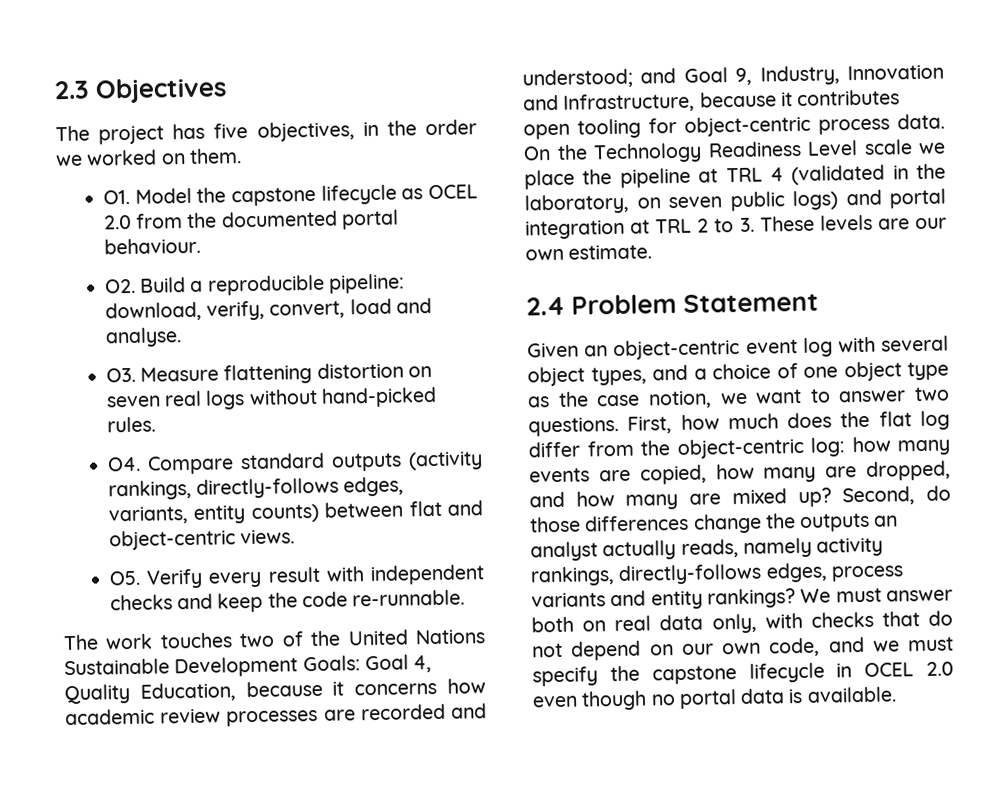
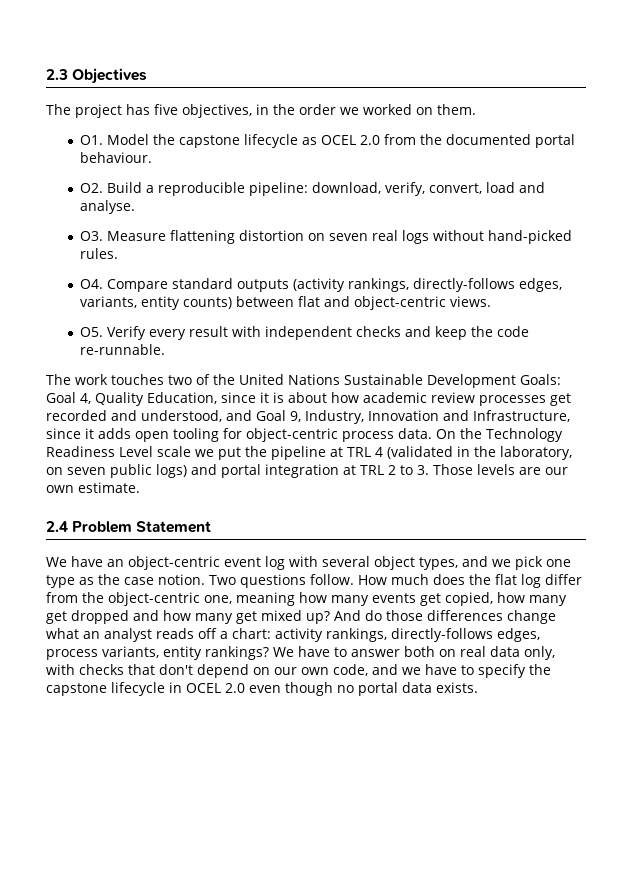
[245,680,438,698] because it concerns -> [221,392,327,403] since it is about
[323,709,356,721] are -> [550,393,571,406] get
[522,68,633,89] understood; -> [141,410,222,422] understood,
[699,89,901,108] because it contributes -> [46,428,131,439] since it adds
[524,169,575,190] place -> [218,447,241,460] put
[759,215,815,232] These -> [433,464,473,475] Those
[527,342,579,358] Given -> [46,556,103,567] We have
[693,361,949,382] [527,386,950,409] [528,414,720,437] a choice of one object type as the case notion, we want to answer two questions. First, how -> [492,556,571,570] [46,574,387,588] we pick one type as the case notion. Two questions follow. How
[810,437,846,457] log: -> [204,592,295,606] one, meaning
[598,469,631,482] are -> [420,593,441,606] get
[825,460,951,481] are dropped, -> [46,610,129,624] get dropped
[689,493,722,505] are -> [236,611,257,624] get
[842,486,916,506] Second, -> [334,610,361,621] And
[764,512,899,533] [530,537,812,562] the outputs an analyst actually reads, namely -> [46,628,271,642] what an analyst reads off a chart:
[531,590,647,608] variants and -> [102,646,159,658] variants,
[835,587,882,603] must -> [298,646,347,657] have to
[928,610,953,626] [532,642,563,658] do not -> [159,664,193,675] don't
[907,636,954,652] must -> [425,664,474,675] have to
[788,686,897,704] is available. -> [436,682,478,693] exists.

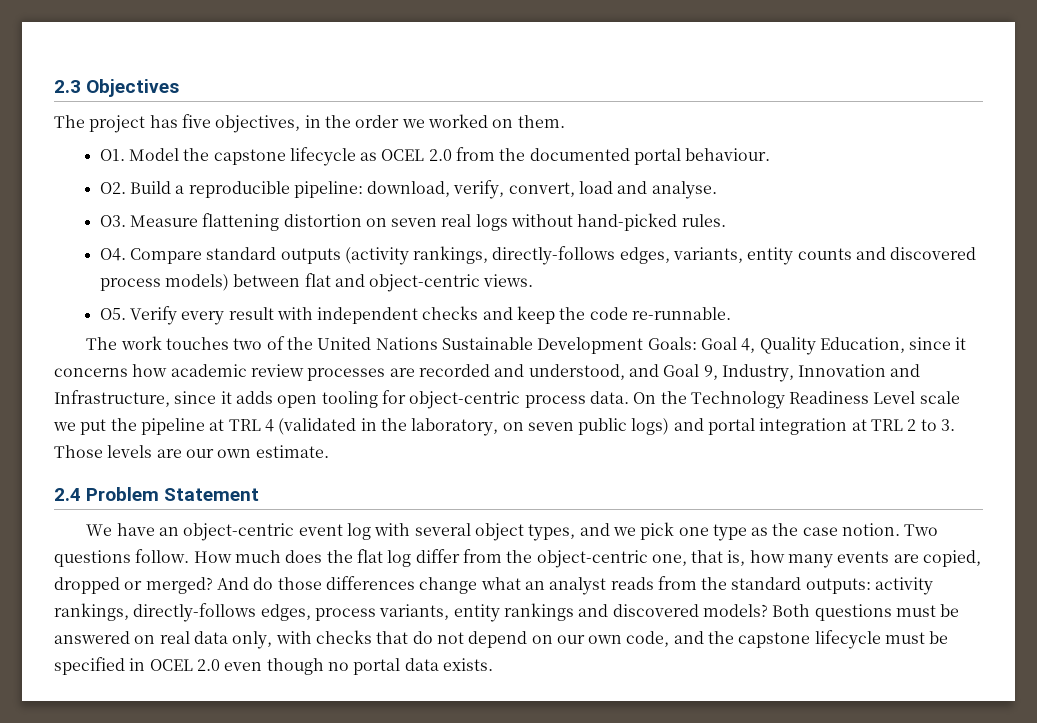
[183,297,233,309] counts) -> [797,247,977,260] [99,274,229,291] counts and discovered process models)
[273,392,327,403] is about -> [54,368,128,377] concerns
[550,393,571,406] get -> [389,368,415,377] are
[236,592,295,606] meaning -> [691,550,746,566] that is,
[420,592,567,606] [46,610,330,624] get copied, how many get dropped and how many get mixed up? -> [893,550,982,567] [54,577,213,594] are copied, dropped or merged?
[198,628,271,639] off a chart: -> [657,576,871,594] from the standard outputs:
[205,646,435,660] rankings? We have to answer both -> [503,603,960,621] [54,631,130,644] rankings and discovered models? Both questions must be answered
[159,664,193,675] don't -> [412,631,464,644] do not
[402,664,551,678] [46,682,165,696] we have to specify the capstone lifecycle -> [708,630,949,649] [54,657,125,675] the capstone lifecycle must be specified

